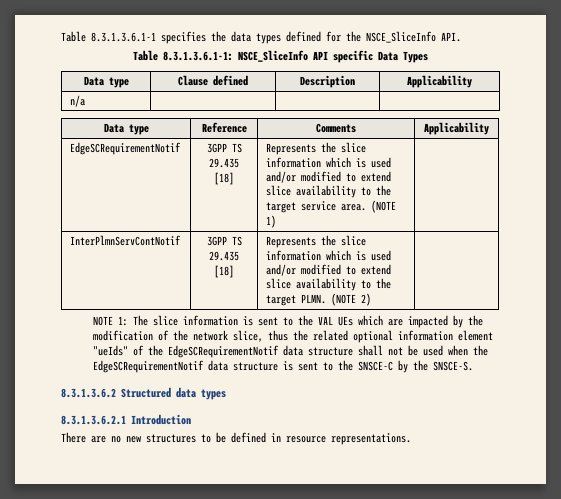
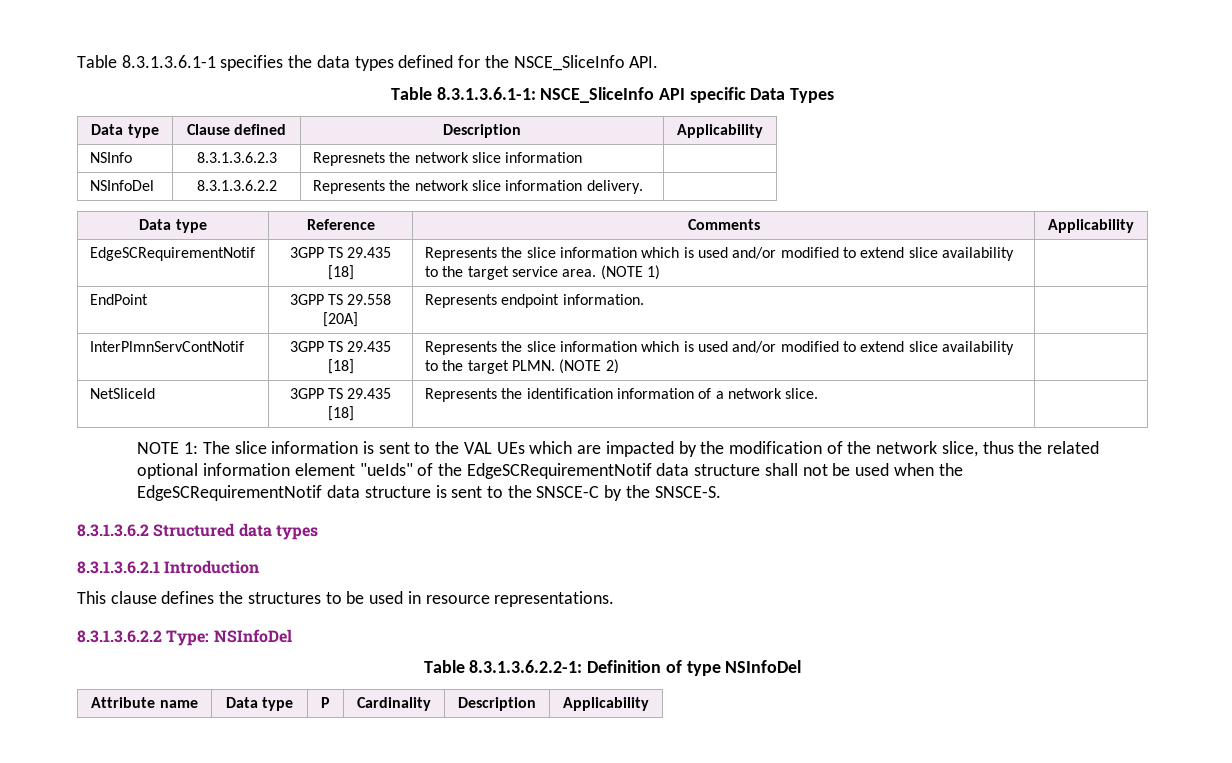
[70,95,86,107] n/a | | -> [89,152,132,163] [196,152,277,163] [312,152,583,166] [89,180,154,191] [196,180,277,191] [312,180,643,194] NSInfo | 8.3.1.3.6.2.3 | Represnets the network slice information | // NSInfoDel | 8.3.1.3.6.2.2 | Represents the network slice information delivery.
(277, 221) none -> [89,294,148,305] [289,294,392,305] [323,312,358,327] [424,294,644,308] // EndPoint | 3GPP TS 29.558 [20A] | Represents endpoint information. |
(372, 299) none -> [89,388,155,399] [289,388,392,399] [327,406,354,421] [424,388,819,402] // NetSliceId | 3GPP TS 29.435 [18] | Represents the identification information of a network slice. |
[61,432,141,443] There are no new -> [77,591,244,604] This clause defines the
[231,432,266,443] defined -> [369,591,404,604] used
(411, 439) none -> [77,629,292,646] [423,660,802,676] [91,697,198,708] [225,697,294,711] [321,697,330,708] [357,697,431,711] [458,697,536,711] [563,697,649,711] // 8.3.1.3.6.2.2 Type: NSInfoDel // Table 8.3.1.3.6.2.2-1: Definition of type NSInfoDel // Attribute name | Data type | P | Cardinality | Description | Applicability

